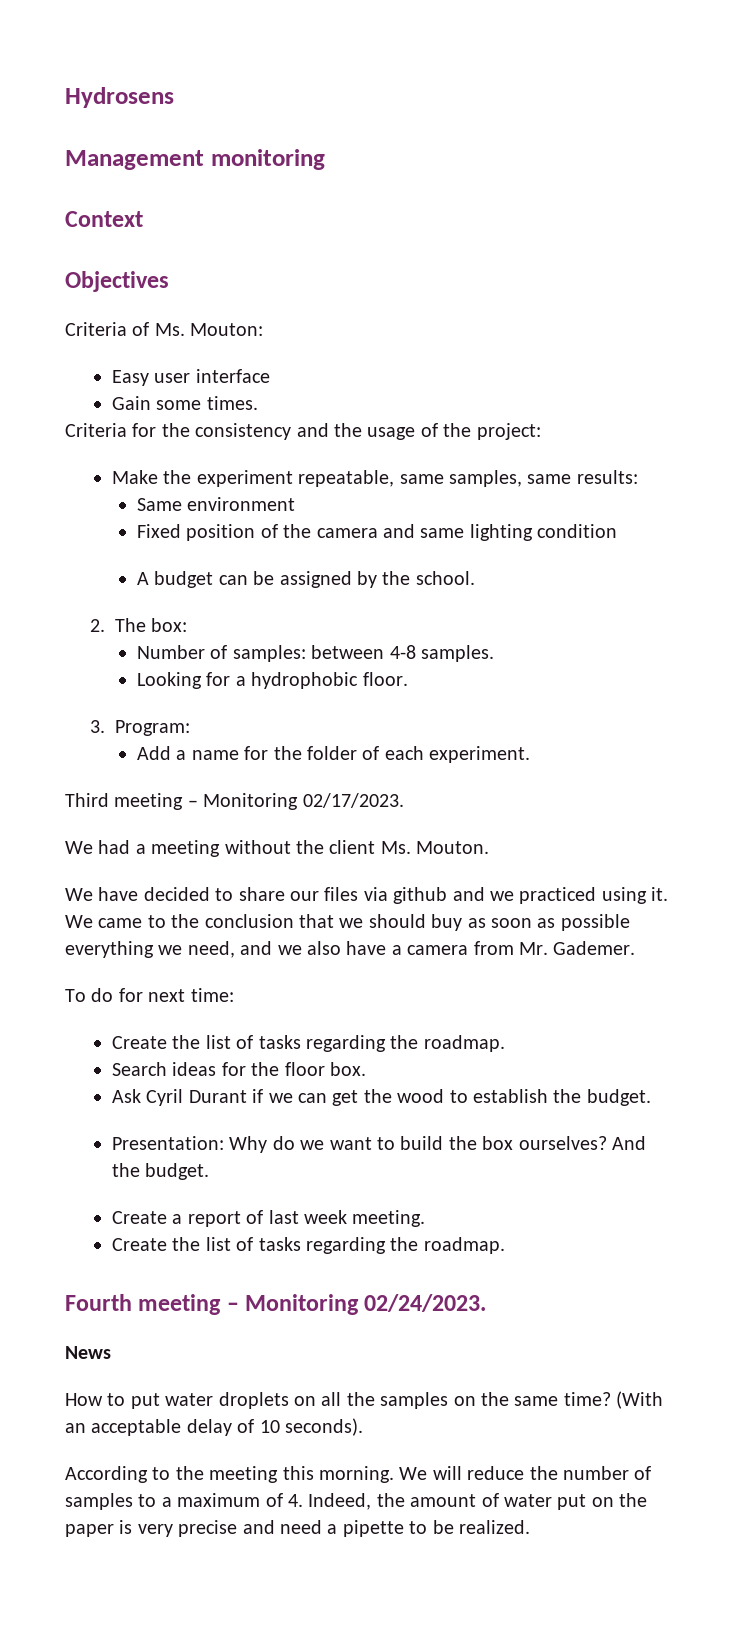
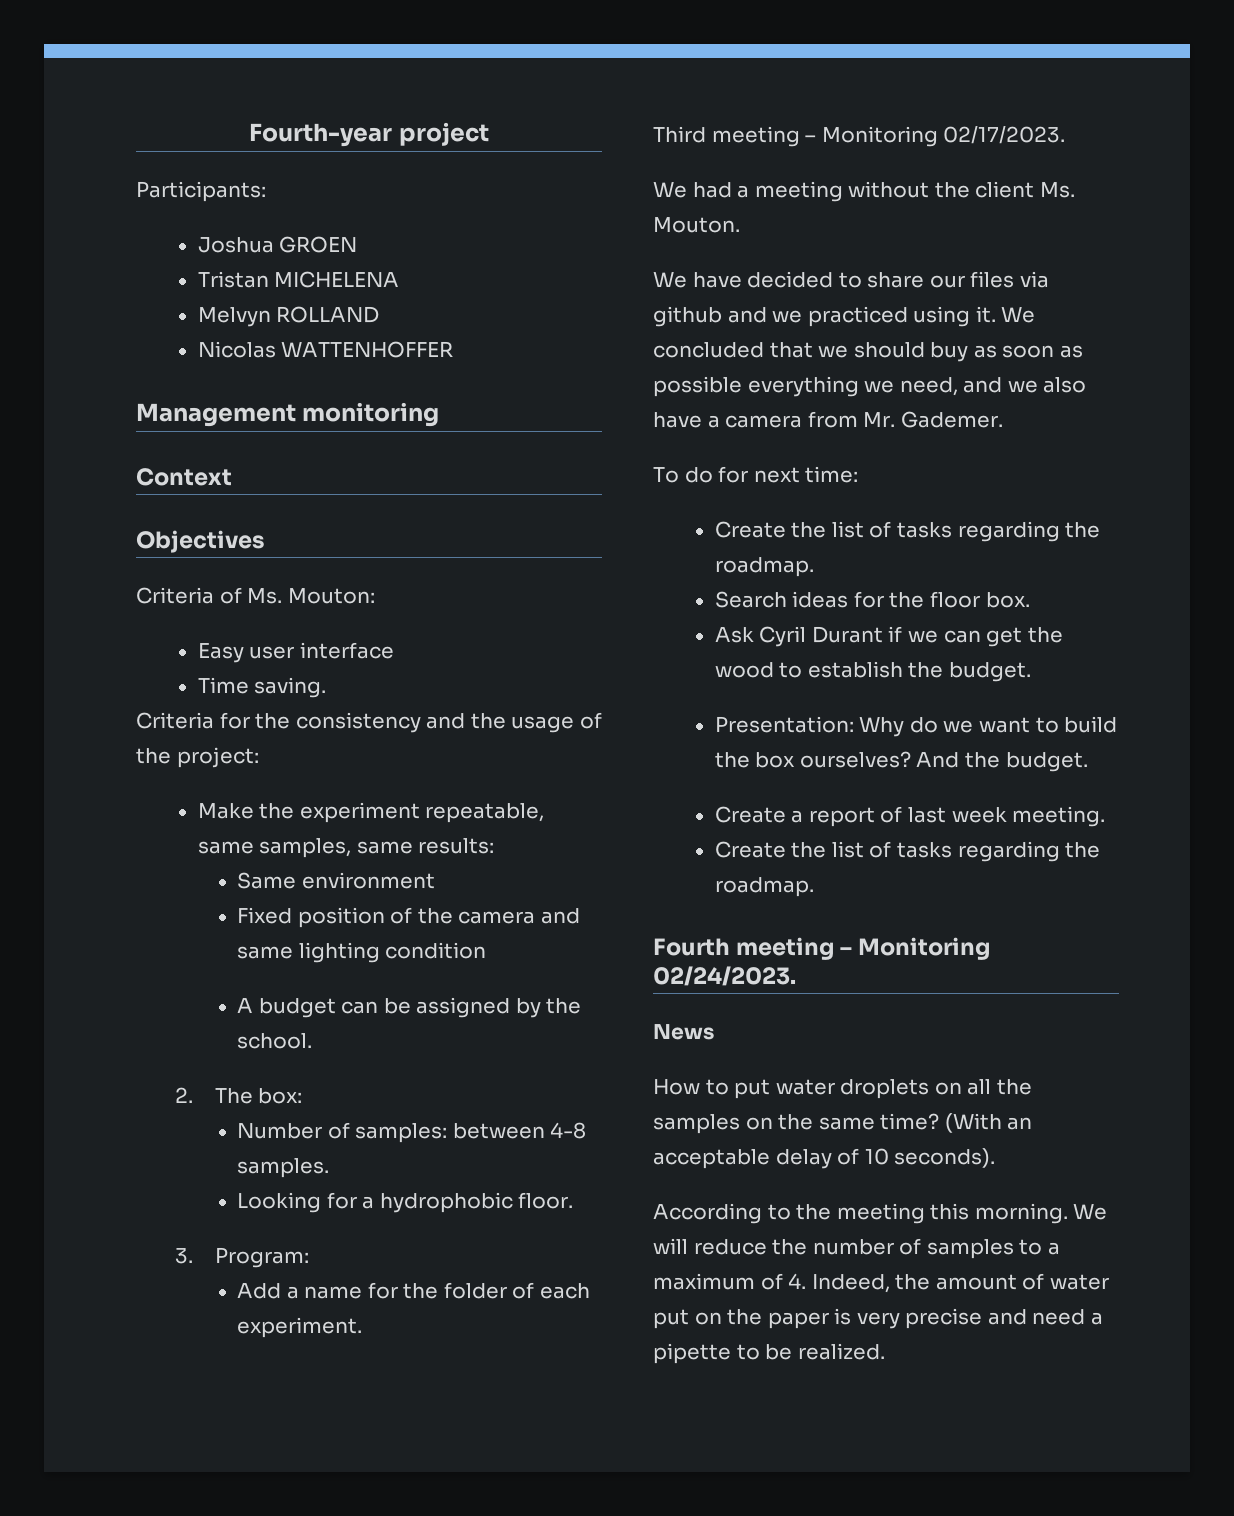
[65,87,174,108] Hydrosens -> [249,122,489,147] [136,181,266,202] [197,236,358,253] [197,271,400,288] [197,306,380,327] [197,341,454,358] Fourth-year project // Participants: // Joshua GROEN // Tristan MICHELENA // Melvyn ROLLAND // Nicolas WATTENHOFFER
[112,396,258,410] Gain some times. -> [197,677,327,698] Time saving.
[98,914,294,928] came to the conclusion -> [653,342,764,358] concluded

